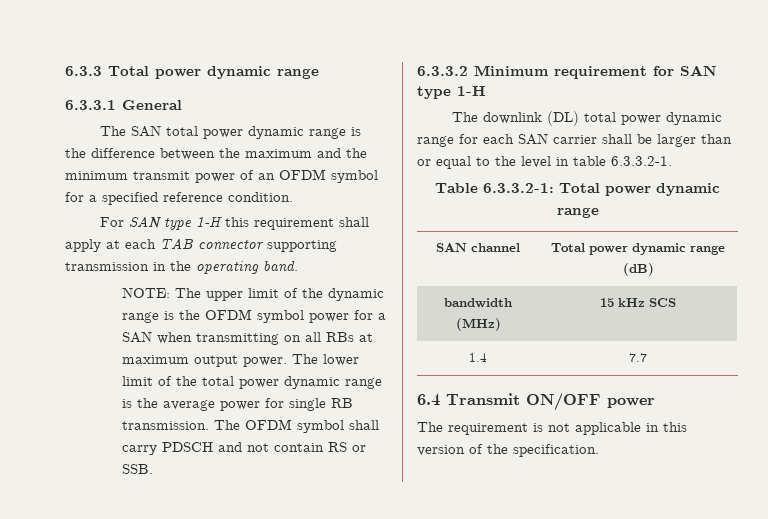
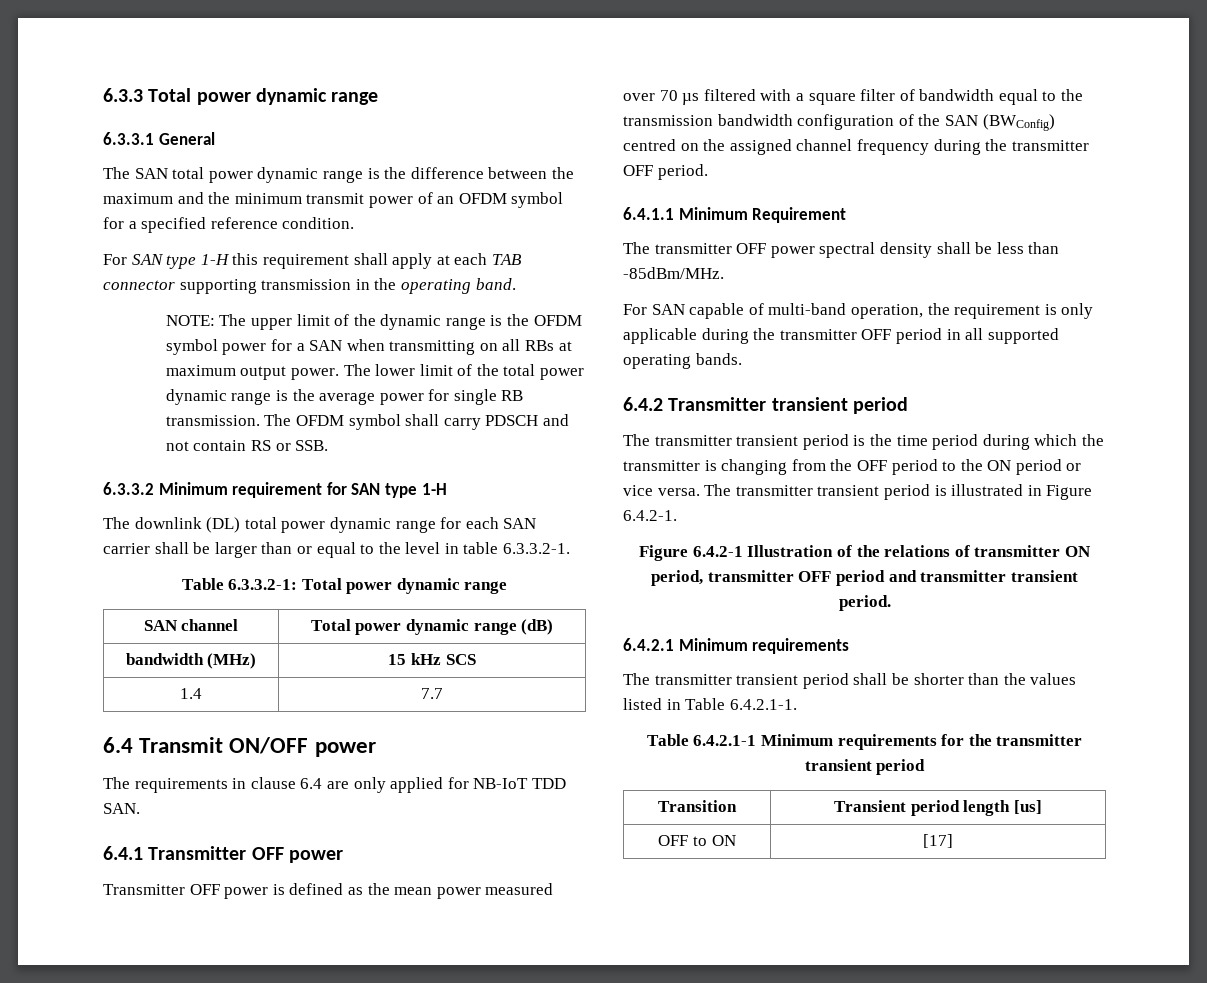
[448,422,687,435] [417,444,599,457] requirement is not applicable in this version of the specification. -> [134,777,566,793] [103,803,140,814] [103,846,343,863] [103,883,554,899] [623,89,1084,105] [623,114,1055,131] [623,139,1089,155] [623,164,708,180] [623,207,847,223] [623,242,1060,258] [623,267,724,279] [623,303,1094,319] [623,328,1059,344] [623,353,742,369] [623,397,908,414] [623,434,1104,450] [623,459,1082,475] [623,484,1093,500] [623,510,677,521] [639,545,1091,561] [651,570,1078,586] [838,595,891,611] [623,638,850,654] [623,673,1077,689] [623,698,797,710] [646,734,1083,750] [804,759,926,775] [658,800,737,812] [834,800,1042,816] [658,835,736,846] [923,834,953,848] requirements in clause 6.4 are only applied for NB-IoT TDD SAN. // 6.4.1 Transmitter OFF power // Transmitter OFF power is defined as the mean power measured over 70 µs filtered with a square filter of bandwidth equal to the transmission bandwidth configuration of the SAN (BWConfig) centred on the assigned channel frequency during the transmitter OFF period. // 6.4.1.1 Minimum Requirement // The transmitter OFF power spectral density shall be less than -85dBm/MHz. // For SAN capable of multi-band operation, the requirement is only applicable during the transmitter OFF period in all supported operating bands. // 6.4.2 Transmitter transient period // The transmitter transient period is the time period during which the transmitter is changing from the OFF period to the ON period or vice versa. The transmitter transient period is illustrated in Figure 6.4.2-1. // Figure 6.4.2-1 Illustration of the relations of transmitter ON period, transmitter OFF period and transmitter transient period. // 6.4.2.1 Minimum requirements // The transmitter transient period shall be shorter than the values listed in Table 6.4.2.1-1. // Table 6.4.2.1-1 Minimum requirements for the transmitter transient period // Transition | Transient period length [us] // OFF to ON | [17]

